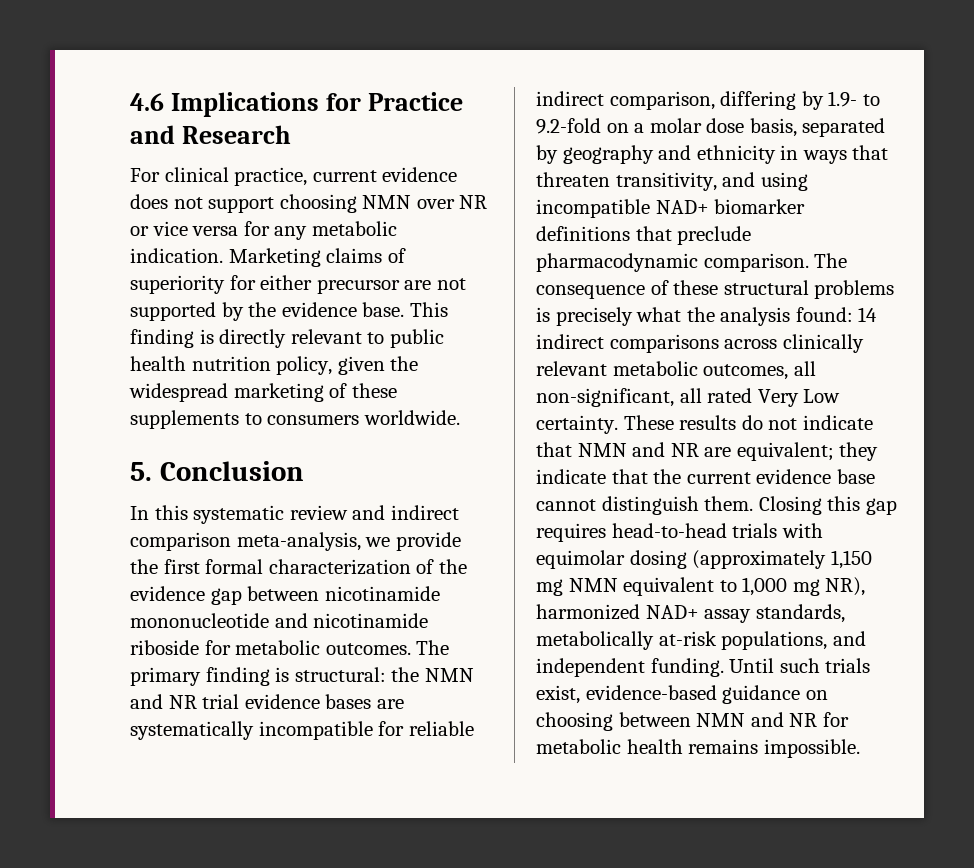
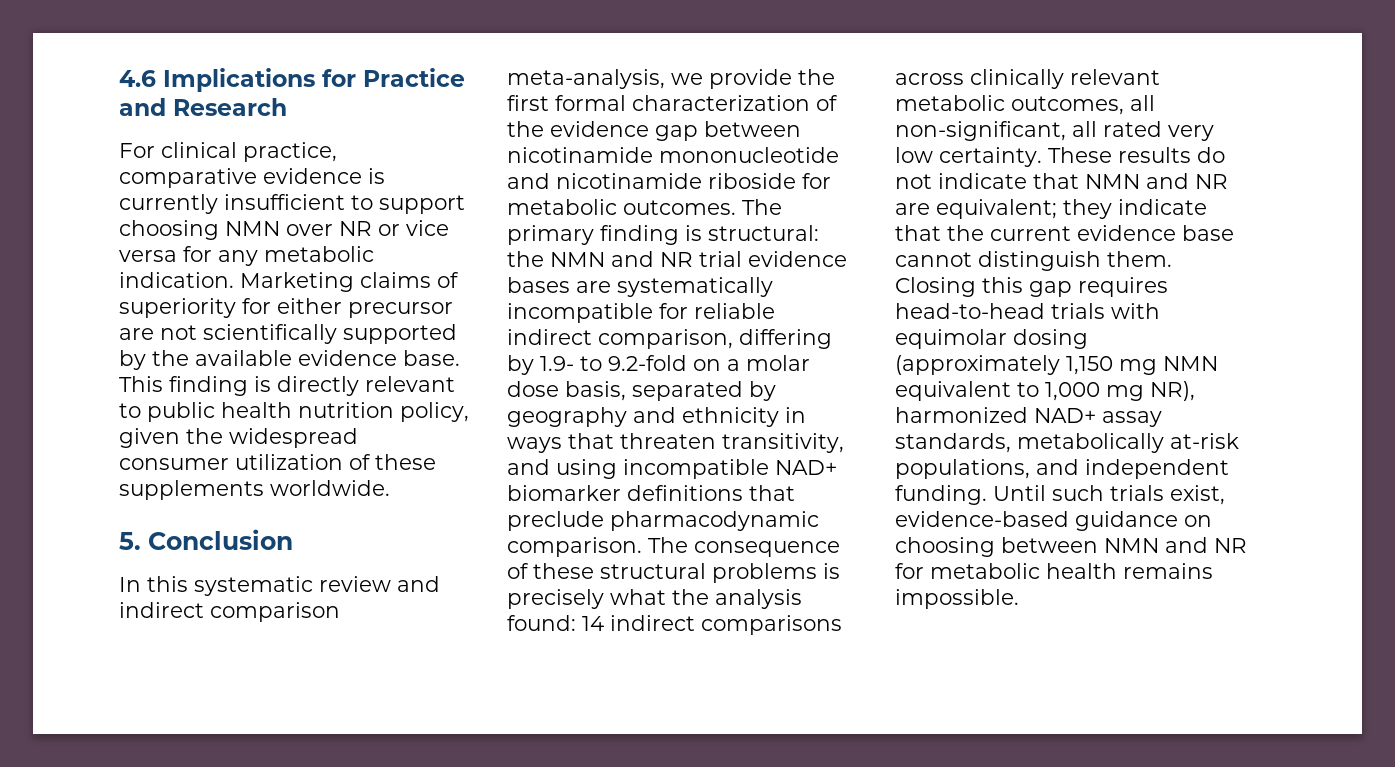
[312,167,458,182] [130,194,203,209] current evidence does not -> [119,168,385,188] [119,194,373,214] comparative evidence is currently insufficient to
(466, 284) none -> [203,324,337,344] scientifically
(277, 309) none -> [195,350,292,366] available
[233,383,324,402] marketing -> [119,454,343,470] consumer utilization
[244,413,360,425] to consumers -> (264, 490) none
[757,389,841,407] Very Low -> [1168,125,1214,141] [895,147,933,163] very low

